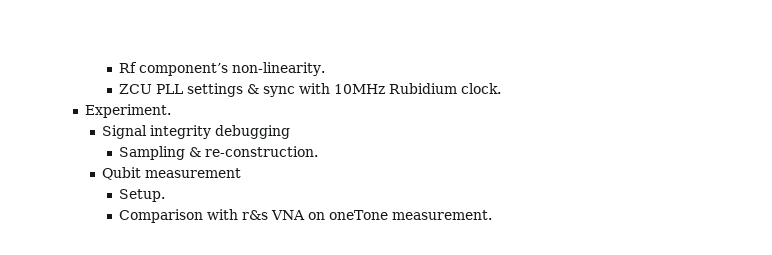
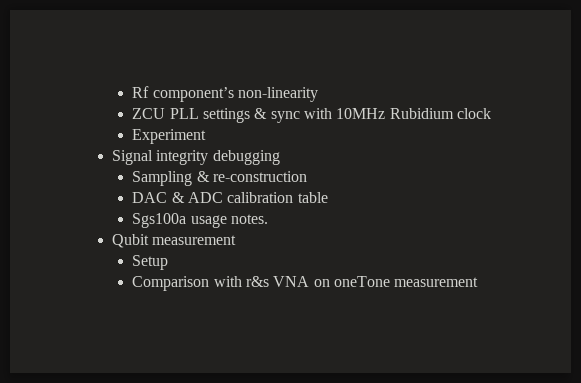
[232,62,326,76] non-linearity. -> [238,87,319,102] non-linearity
[461,83,502,94] [84,104,171,118] clock. // Experiment. -> [457,108,492,119] [132,129,207,144] clock // Experiment
[205,146,319,157] re-construction. -> [213,171,308,182] [132,192,328,203] [132,213,269,228] re-construction // DAC & ADC calibration table // Sgs100a usage notes.
[119,189,166,202] Setup. -> [132,255,169,270] Setup
[392,210,493,220] measurement. -> [394,277,479,287] measurement

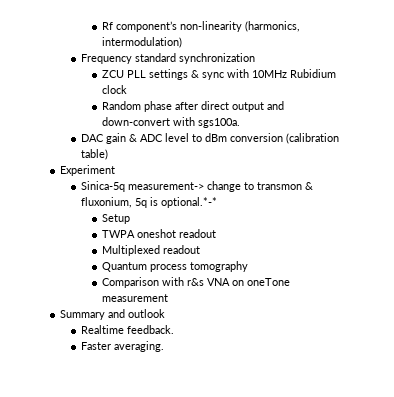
(319, 94) none -> [244,21,300,32] [101,37,182,48] [80,53,255,64] (harmonics, intermodulation) // Frequency standard synchronization
[132,129,207,144] [112,150,280,165] [132,171,308,186] [132,192,328,203] [132,213,269,228] [112,234,237,248] [132,255,169,270] Experiment // Signal integrity debugging // Sampling & re-construction // DAC & ADC calibration table // Sgs100a usage notes. // Qubit measurement // Setup -> [101,101,284,112] [101,117,240,128] [80,133,339,144] [80,149,108,160] [60,165,116,176] [80,181,313,192] [80,197,217,208] [101,214,130,224] [101,229,216,238] [101,245,200,256] [101,261,248,272] Random phase after direct output and down-convert with sgs100a. // DAC gain & ADC level to dBm conversion (calibration table) // Experiment // Sinica-5q measurement-> change to transmon & fluxonium, 5q is optional.*-* // Setup // TWPA oneshot readout // Multiplexed readout // Quantum process tomography
(479, 282) none -> [60,309,166,320] [80,325,174,334] [80,341,164,352] // Summary and outlook // Realtime feedback. // Faster averaging.

